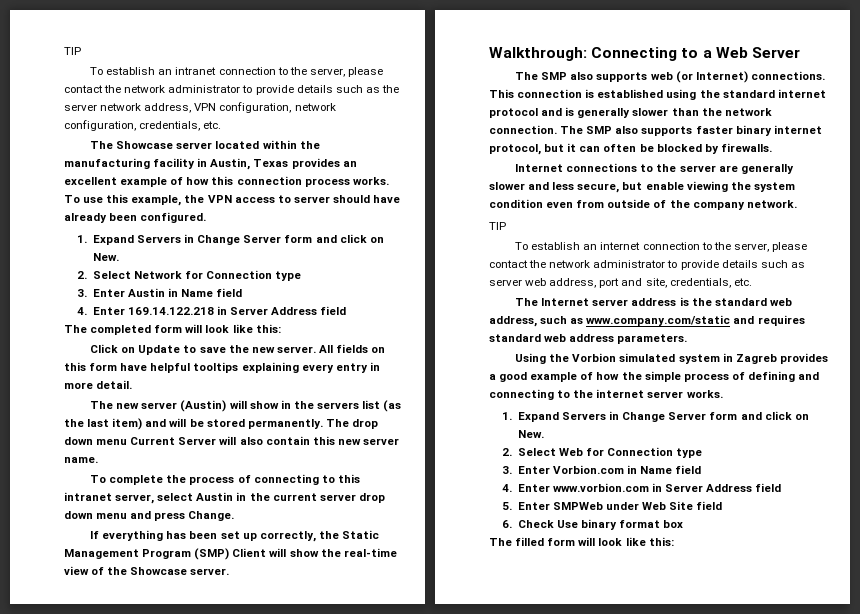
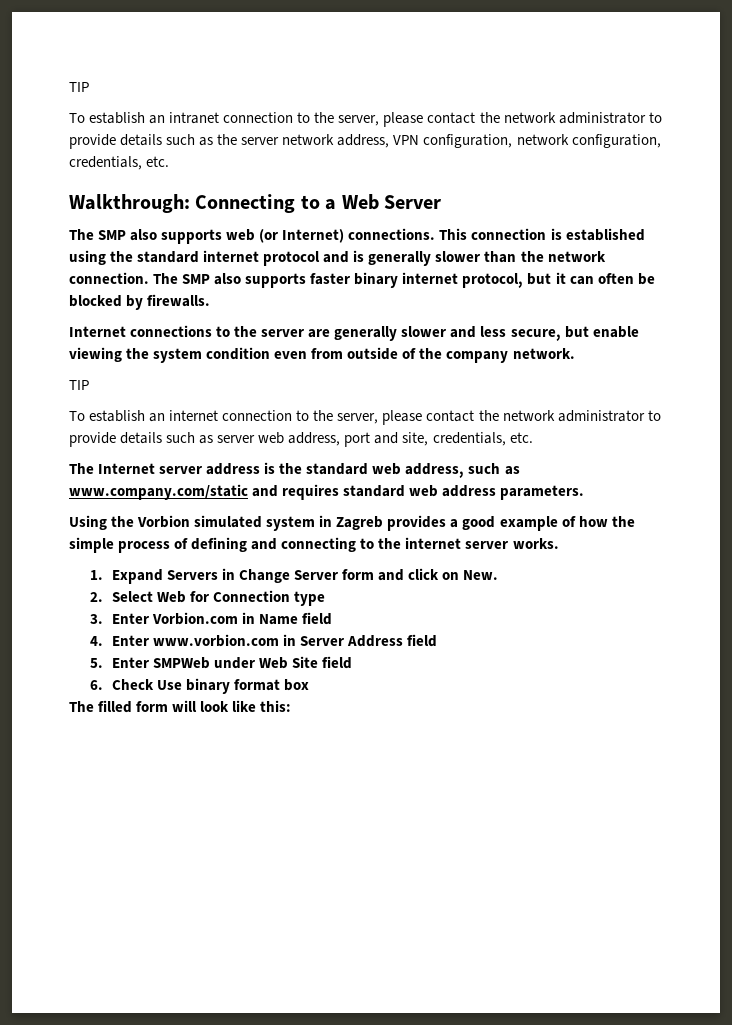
[90,140,320,149] [64,158,357,170] [64,176,389,187] [64,194,401,206] [64,212,207,223] [77,234,384,245] [92,253,119,261] [77,270,302,281] [77,288,243,297] [77,306,347,315] [64,324,281,335] [90,344,386,355] [64,362,380,373] [64,380,133,389] [90,400,402,412] [64,418,378,430] [64,436,399,445] [64,457,98,463] [90,474,360,485] [64,492,385,504] [64,511,235,521] [90,530,380,542] [64,548,397,560] [64,566,230,575] // The Showcase server located within the manufacturing facility in Austin, Texas provides an excellent example of how this connection process works. To use this example, the VPN access to server should have already been configured. // 1. Expand Servers in Change Server form and click on New. // 2. Select Network for Connection type // 3. Enter Austin in Name field // 4. Enter 169.14.122.218 in Server Address field // The completed form will look like this: // Click on Update to save the new server. All fields on this form have helpful tooltips explaining every entry in more detail. // The new server (Austin) will show in the servers list (as the last item) and will be stored permanently. The drop down menu Current Server will also contain this new server name. // To complete the process of connecting to this intranet server, select Austin in the current server drop down menu and press Change. // If everything has been set up correctly, the Static Management Program (SMP) Client will show the real-time view of the Showcase server. -> (170, 161) none

